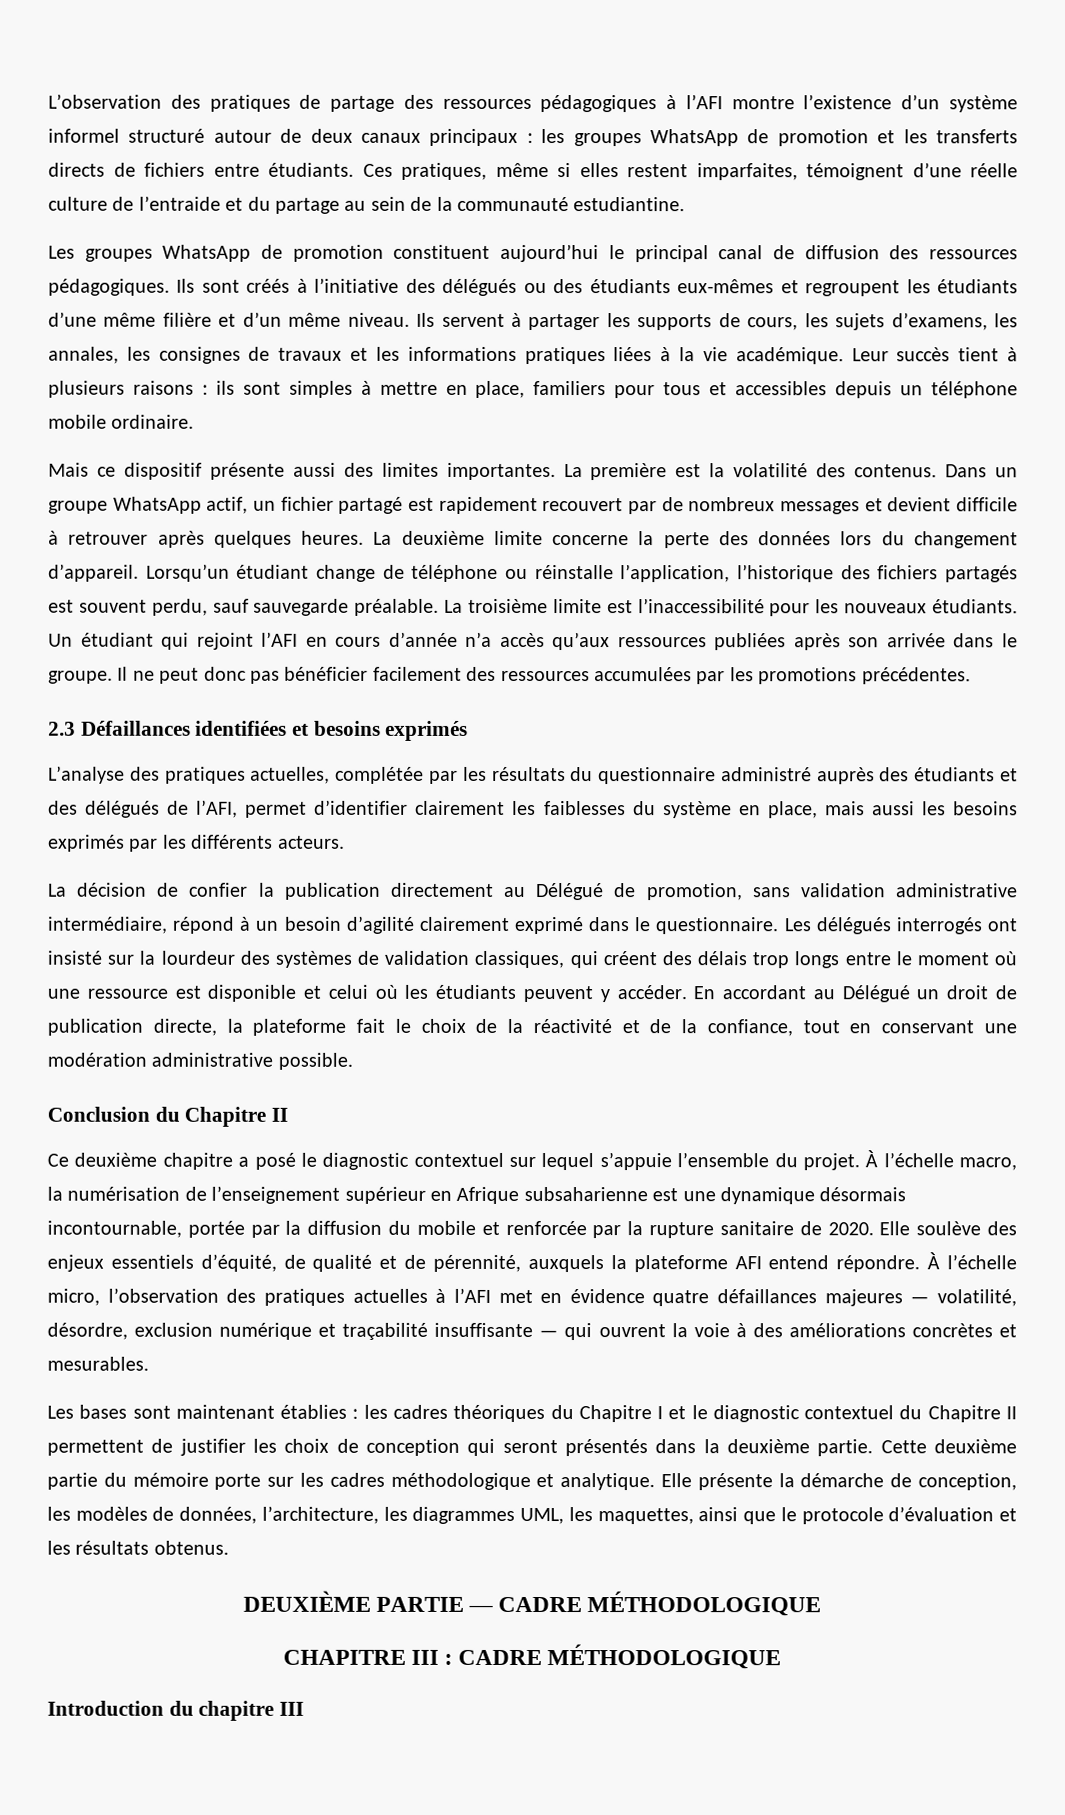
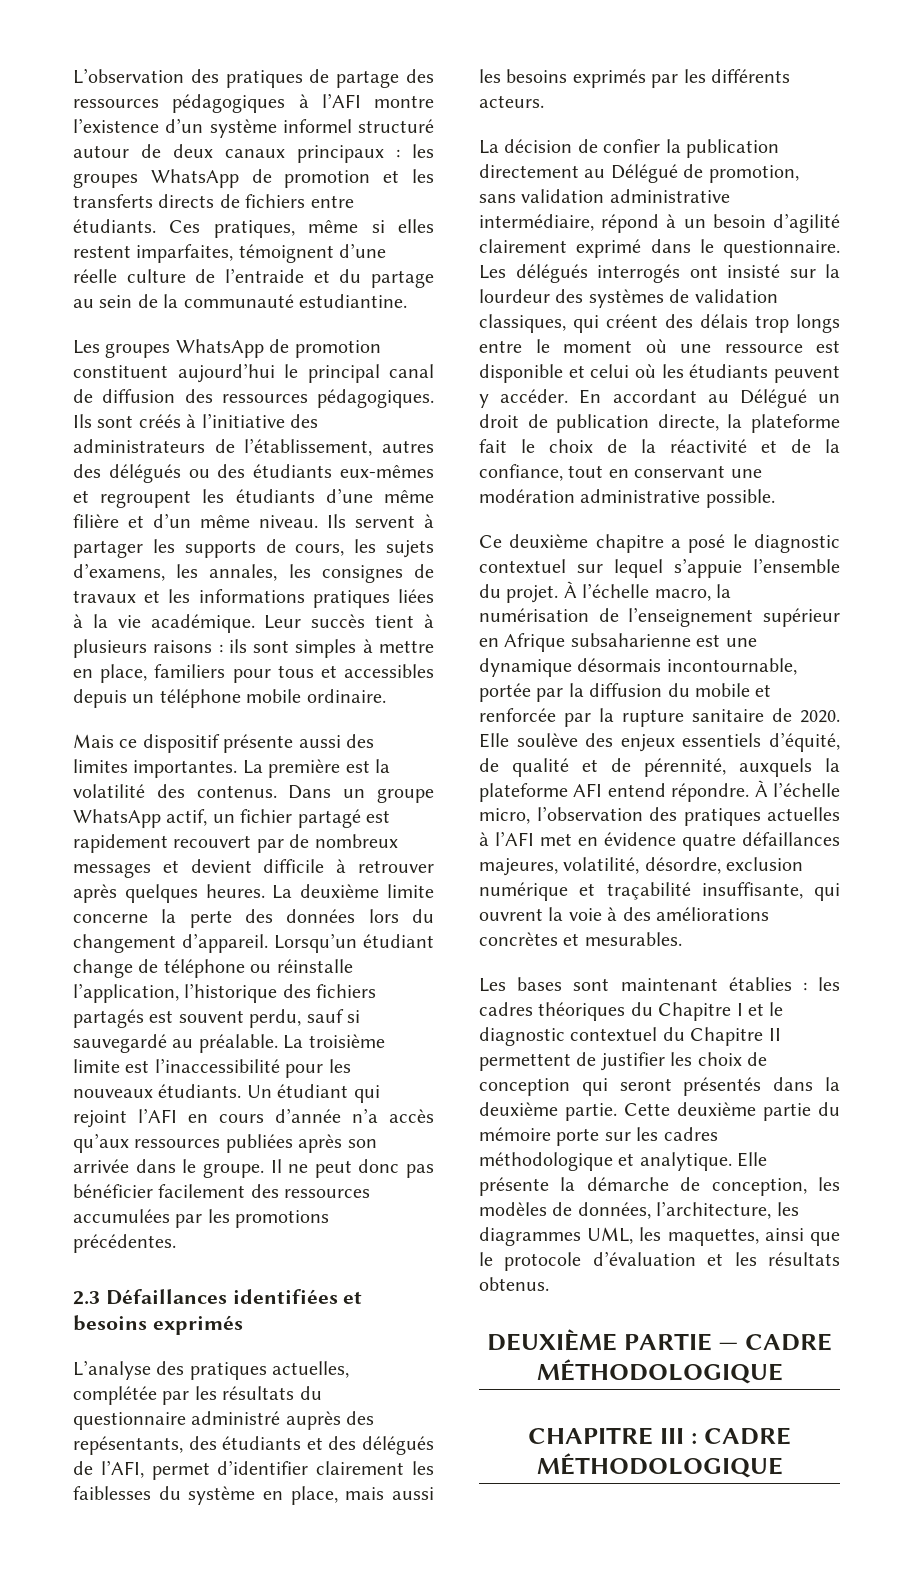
(436, 285) none -> [73,438,435,456] [73,464,101,478] administrateurs de l’établissement, autres des
[253,598,350,616] sauvegarde -> [347,1010,360,1023] [73,1034,194,1053] si sauvegardé au
(910, 774) none -> [73,1436,217,1455] repésentants, des
[47,1106,289,1127] // Conclusion du Chapitre II -> (775, 498) none
[824,1289,930,1307] majeures — -> [479,858,558,876] majeures,
[434,1322,559,1338] insuffisante — -> [701,882,803,899] insuffisante,
[47,1700,305,1721] // Introduction du chapitre III -> (783, 1465) none

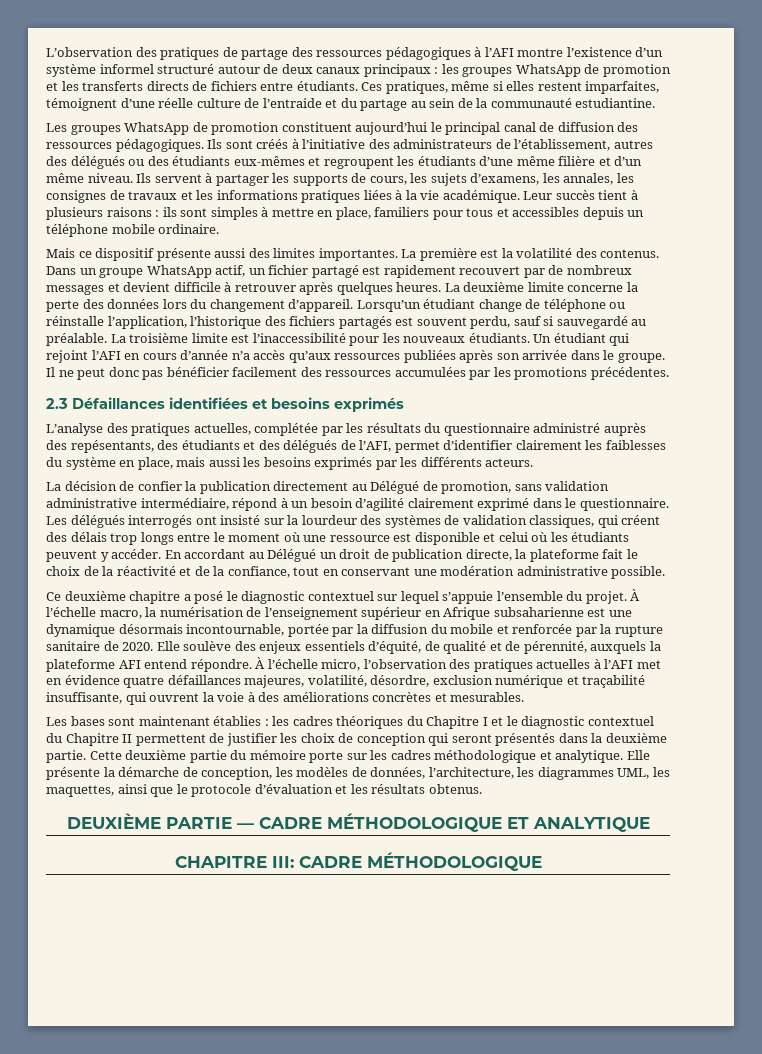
(783, 1371) none -> [506,817,650,832] ET ANALYTIQUE
[660,1428,697,1444] III : -> [271,856,294,868] III:

